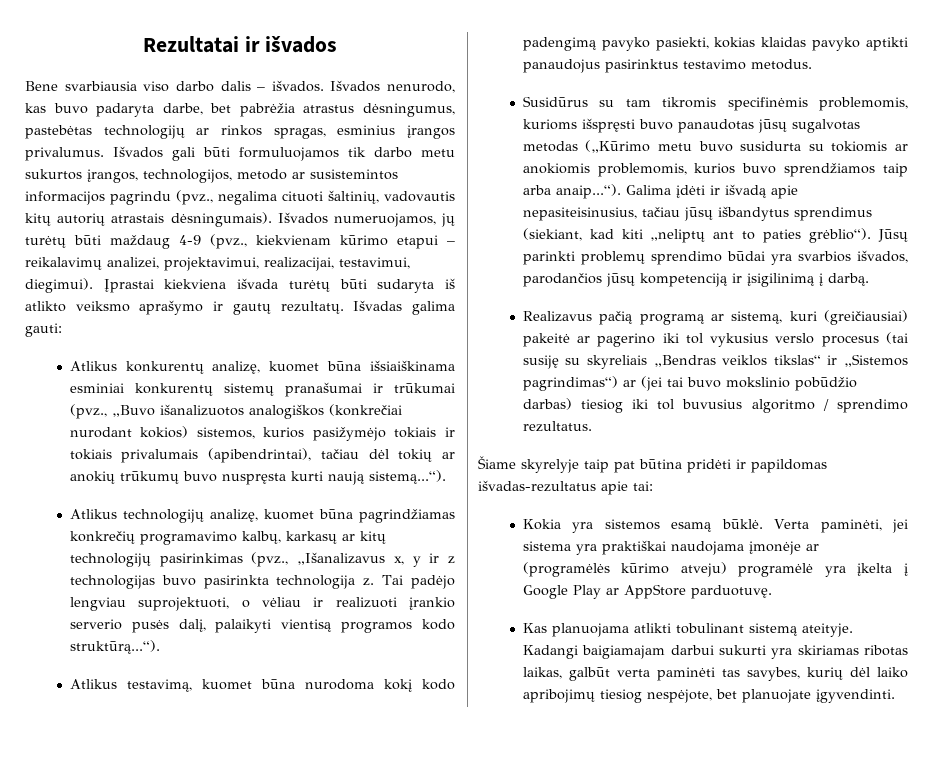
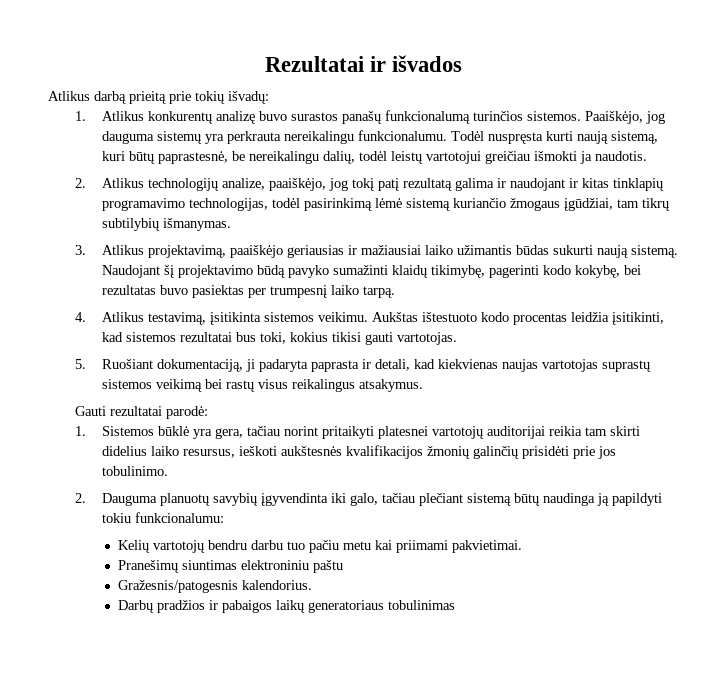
[25,80,455,93] [25,103,455,117] [25,125,455,139] [25,146,455,161] [25,169,398,183] [25,190,455,205] [25,212,455,227] [25,234,455,249] [25,257,410,271] [25,278,456,293] [25,300,456,315] [25,323,62,337] [69,360,455,374] [69,382,455,397] [69,404,402,419] [69,426,455,441] [69,448,455,463] [69,470,446,485] [69,509,455,523] [69,531,386,545] [69,552,455,567] [69,575,455,589] [69,597,456,611] [69,619,456,633] [69,640,160,654] [69,679,455,692] [522,37,908,51] [522,59,812,73] [522,96,908,111] [522,118,860,133] [522,140,908,153] [522,163,908,177] [522,184,798,199] [522,206,872,221] [522,228,908,243] [522,250,908,265] [522,273,869,287] [522,310,908,325] [522,332,908,347] [522,354,908,369] [522,376,857,391] [522,398,908,413] [522,421,592,432] [478,456,827,473] [478,480,653,495] [522,519,908,533] [522,540,819,555] [522,562,908,577] [522,584,772,599] [522,623,853,637] [522,645,908,659] [522,667,908,681] [522,689,895,703] Bene svarbiausia viso darbo dalis – išvados. Išvados nenurodo, kas buvo padaryta darbe, bet pabrėžia atrastus dėsningumus, pastebėtas technologijų ar rinkos spragas, esminius įrangos privalumus. Išvados gali būti formuluojamos tik darbo metu sukurtos įrangos, technologijos, metodo ar susistemintos informacijos pagrindu (pvz., negalima cituoti šaltinių, vadovautis kitų autorių atrastais dėsningumais). Išvados numeruojamos, jų turėtų būti maždaug 4-9 (pvz., kiekvienam kūrimo etapui – reikalavimų analizei, projektavimui, realizacijai, testavimui, diegimui). Įprastai kiekviena išvada turėtų būti sudaryta iš atlikto veiksmo aprašymo ir gautų rezultatų. Išvadas galima gauti: // Atlikus konkurentų analizę, kuomet būna išsiaiškinama esminiai konkurentų sistemų pranašumai ir trūkumai (pvz., „Buvo išanalizuotos analogiškos (konkrečiai nurodant kokios) sistemos, kurios pasižymėjo tokiais ir tokiais privalumais (apibendrintai), tačiau dėl tokių ar anokių trūkumų buvo nuspręsta kurti naują sistemą...“). // Atlikus technologijų analizę, kuomet būna pagrindžiamas konkrečių programavimo kalbų, karkasų ar kitų technologijų pasirinkimas (pvz., „Išanalizavus x, y ir z technologijas buvo pasirinkta technologija z. Tai padėjo lengviau suprojektuoti, o vėliau ir realizuoti įrankio serverio pusės dalį, palaikyti vientisą programos kodo struktūrą...“). // Atlikus testavimą, kuomet būna nurodoma kokį kodo padengimą pavyko pasiekti, kokias klaidas pavyko aptikti panaudojus pasirinktus testavimo metodus. // Susidūrus su tam tikromis specifinėmis problemomis, kurioms išspręsti buvo panaudotas jūsų sugalvotas metodas („Kūrimo metu buvo susidurta su tokiomis ar anokiomis problemomis, kurios buvo sprendžiamos taip arba anaip...“). Galima įdėti ir išvadą apie nepasiteisinusius, tačiau jūsų išbandytus sprendimus (siekiant, kad kiti „neliptų ant to paties grėblio“). Jūsų parinkti problemų sprendimo būdai yra svarbios išvados, parodančios jūsų kompetenciją ir įsigilinimą į darbą. // Realizavus pačią programą ar sistemą, kuri (greičiausiai) pakeitė ar pagerino iki tol vykusius verslo procesus (tai susiję su skyreliais „Bendras veiklos tikslas“ ir „Sistemos pagrindimas“) ar (jei tai buvo mokslinio pobūdžio darbas) tiesiog iki tol buvusius algoritmo / sprendimo rezultatus. // Šiame skyrelyje taip pat būtina pridėti ir papildomas išvadas-rezultatus apie tai: // Kokia yra sistemos esamą būklė. Verta paminėti, jei sistema yra praktiškai naudojama įmonėje ar (programėlės kūrimo atveju) programėlė yra įkelta į Google Play ar AppStore parduotuvę. // Kas planuojama atlikti tobulinant sistemą ateityje. Kadangi baigiamajam darbui sukurti yra skiriamas ribotas laikas, galbūt verta paminėti tas savybes, kurių dėl laiko apribojimų tiesiog nespėjote, bet planuojate įgyvendinti. -> [48,91,269,104] [75,110,666,124] [102,130,659,144] [102,151,648,164] [75,178,665,191] [102,198,671,211] [102,218,232,231] [75,245,679,258] [102,265,642,278] [102,285,396,298] [75,312,665,325] [102,332,458,345] [75,359,652,372] [102,379,424,392] [75,406,209,419] [75,426,641,439] [102,445,617,459] [102,466,169,476] [75,493,663,506] [102,512,225,523] [118,540,523,553] [118,560,344,573] [118,580,313,593] [118,600,456,613] Atlikus darbą prieitą prie tokių išvadų: // 1. Atlikus konkurentų analizę buvo surastos panašų funkcionalumą turinčios sistemos. Paaiškėjo, jog dauguma sistemų yra perkrauta nereikalingu funkcionalumu. Todėl nuspręsta kurti naują sistemą, kuri būtų paprastesnė, be nereikalingu dalių, todėl leistų vartotojui greičiau išmokti ja naudotis. // 2. Atlikus technologijų analize, paaiškėjo, jog tokį patį rezultatą galima ir naudojant ir kitas tinklapių programavimo technologijas, todėl pasirinkimą lėmė sistemą kuriančio žmogaus įgūdžiai, tam tikrų subtilybių išmanymas. // 3. Atlikus projektavimą, paaiškėjo geriausias ir mažiausiai laiko užimantis būdas sukurti naują sistemą. Naudojant šį projektavimo būdą pavyko sumažinti klaidų tikimybę, pagerinti kodo kokybę, bei rezultatas buvo pasiektas per trumpesnį laiko tarpą. // 4. Atlikus testavimą, įsitikinta sistemos veikimu. Aukštas ištestuoto kodo procentas leidžia įsitikinti, kad sistemos rezultatai bus toki, kokius tikisi gauti vartotojas. // 5. Ruošiant dokumentaciją, ji padaryta paprasta ir detali, kad kiekvienas naujas vartotojas suprastų sistemos veikimą bei rastų visus reikalingus atsakymus. // Gauti rezultatai parodė: // 1. Sistemos būklė yra gera, tačiau norint pritaikyti platesnei vartotojų auditorijai reikia tam skirti didelius laiko resursus, ieškoti aukštesnės kvalifikacijos žmonių galinčių prisidėti prie jos tobulinimo. // 2. Dauguma planuotų savybių įgyvendinta iki galo, tačiau plečiant sistemą būtų naudinga ją papildyti tokiu funkcionalumu: // Kelių vartotojų bendru darbu tuo pačiu metu kai priimami pakvietimai. // Pranešimų siuntimas elektroniniu paštu // Gražesnis/patogesnis kalendorius. // Darbų pradžios ir pabaigos laikų generatoriaus tobulinimas

